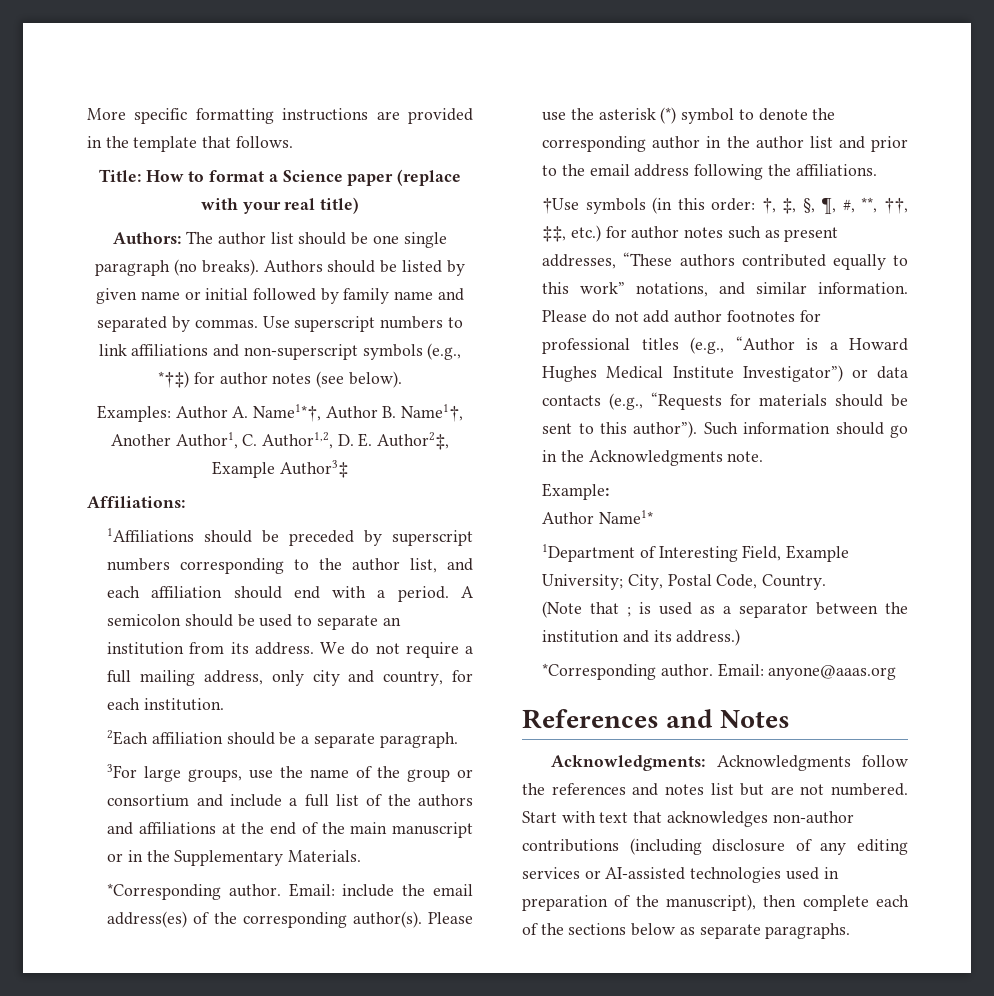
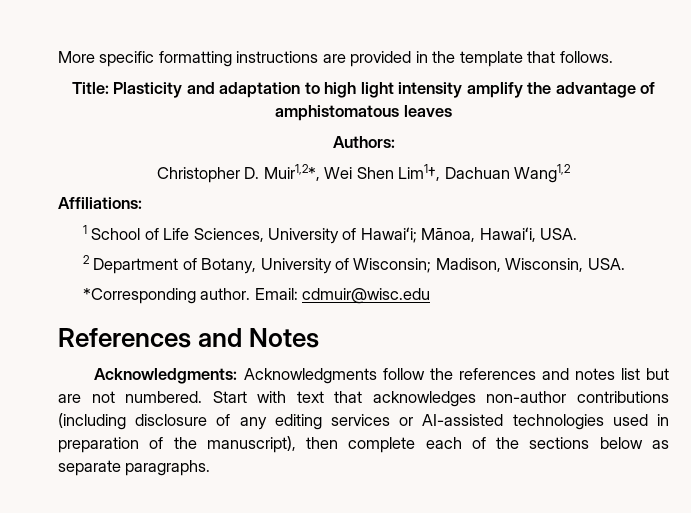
[145,169,462,186] [200,197,360,214] [113,231,447,248] [95,259,465,276] [96,288,464,304] [97,316,463,332] [98,343,462,360] [158,371,402,388] [96,404,464,422] [110,432,450,450] [212,460,348,478] [87,496,185,508] [107,528,474,546] [107,558,474,574] [107,586,474,602] [107,614,401,630] [107,642,473,658] [107,670,474,686] [107,698,224,711] [107,730,458,748] [107,764,473,782] [107,794,473,807] [107,822,473,838] [107,850,362,866] [107,883,473,900] [107,911,474,928] [542,107,836,124] [542,136,909,152] [542,164,877,180] [542,197,908,215] [542,225,839,242] [542,252,908,270] [542,282,908,297] [542,310,821,323] [542,336,908,354] [542,365,908,382] [542,392,908,410] [542,421,908,438] [542,450,764,466] [542,483,610,500] [542,510,653,525] [542,544,850,562] [542,574,827,590] [542,601,909,618] [542,629,741,646] [542,663,897,680] How to format a Science paper (replace with your real title) // Authors: The author list should be one single paragraph (no breaks). Authors should be listed by given name or initial followed by family name and separated by commas. Use superscript numbers to link affiliations and non-superscript symbols (e.g., *†‡) for author notes (see below). // Examples: Author A. Name1*†, Author B. Name1†, Another Author1, C. Author1,2, D. E. Author2‡, Example Author3‡ // Affiliations: // 1Affiliations should be preceded by superscript numbers corresponding to the author list, and each affiliation should end with a period. A semicolon should be used to separate an institution from its address. We do not require a full mailing address, only city and country, for each institution. // 2Each affiliation should be a separate paragraph. // 3For large groups, use the name of the group or consortium and include a full list of the authors and affiliations at the end of the main manuscript or in the Supplementary Materials. // *Corresponding author. Email: include the email address(es) of the corresponding author(s). Please use the asterisk (*) symbol to denote the corresponding author in the author list and prior to the email address following the affiliations. // †Use symbols (in this order: †, ‡, §, ¶, #, **, ††, ‡‡, etc.) for author notes such as present addresses, “These authors contributed equally to this work” notations, and similar information. Please do not add author footnotes for professional titles (e.g., “Author is a Howard Hughes Medical Institute Investigator”) or data contacts (e.g., “Requests for materials should be sent to this author”). Such information should go in the Acknowledgments note. // Example: // Author Name1* // 1Department of Interesting Field, Example University; City, Postal Code, Country. // (Note that ; is used as a separator between the institution and its address.) // *Corresponding author. Email: anyone@aaas.org -> [113,82,656,98] [275,105,452,121] [332,136,395,148] [156,164,571,183] [58,197,142,209] [82,225,578,244] [82,255,625,274] [82,288,431,304] Plasticity and adaptation to high light intensity amplify the advantage of amphistomatous leaves // Authors: // Christopher D. Muir1,2*, Wei Shen Lim1†, Dachuan Wang1,2 // Affiliations: // 1 School of Life Sciences, University of Hawaiʻi; Mānoa, Hawaiʻi, USA. // 2 Department of Botany, University of Wisconsin; Madison, Wisconsin, USA. // *Corresponding author. Email: cdmuir@wisc.edu

